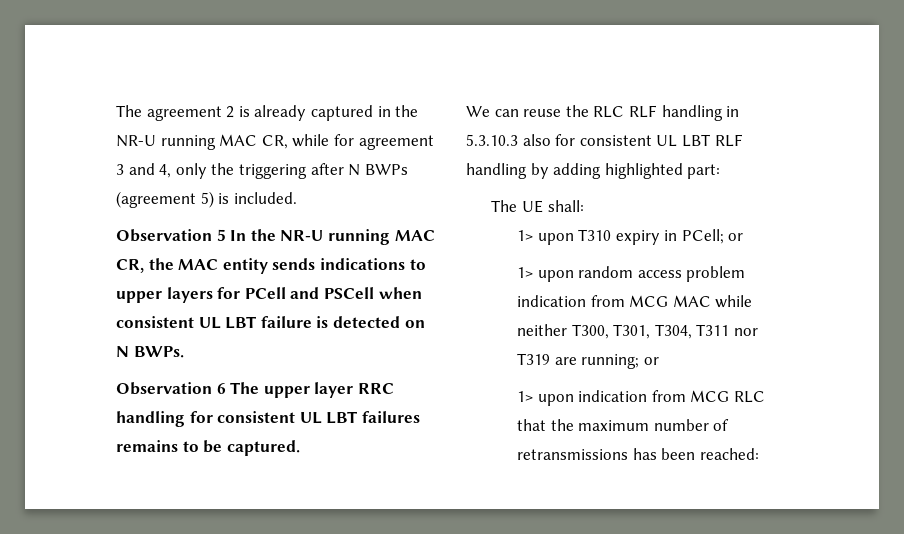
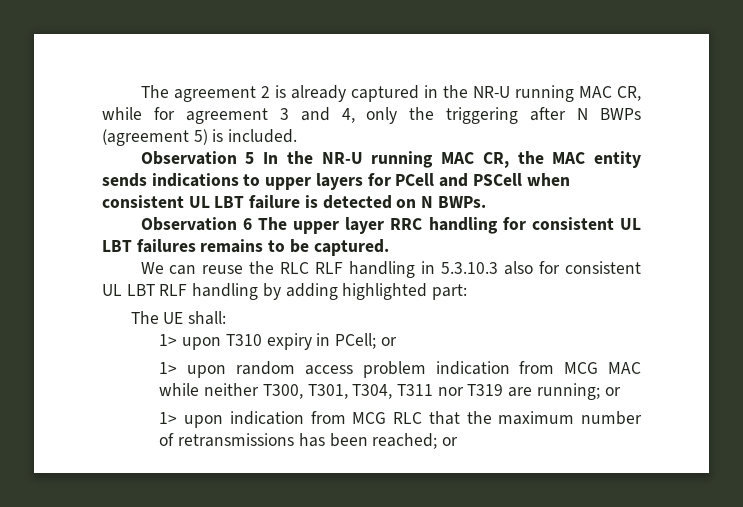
[699,448,759,460] reached: -> [372,433,459,449] reached; or

